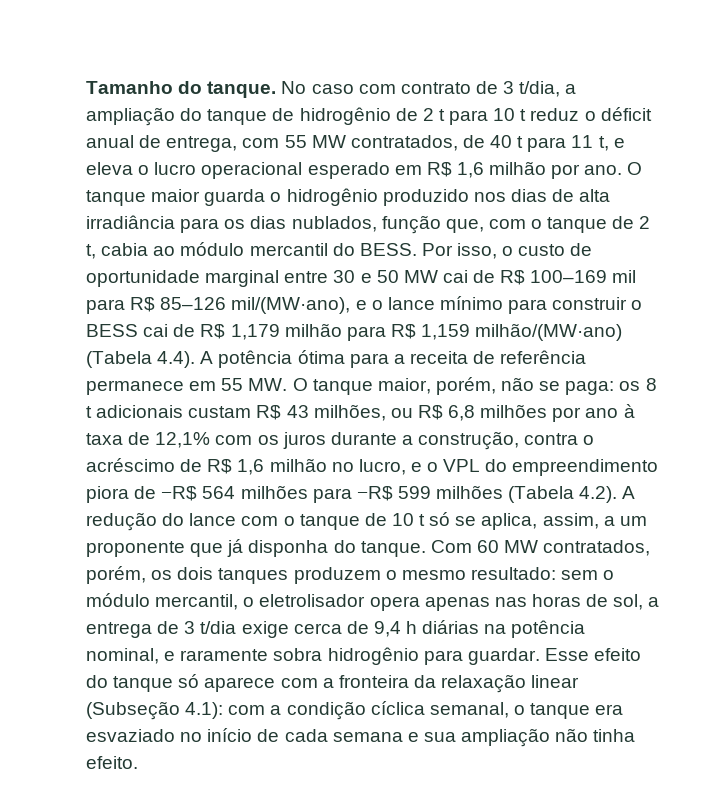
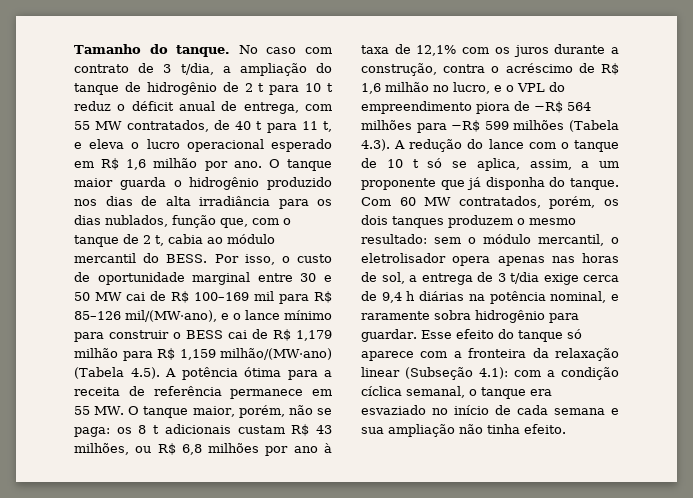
[157,351,196,368] 4.4). -> [130,367,160,379] 4.5).
[579,486,618,503] 4.2). -> [361,139,390,151] 4.3).

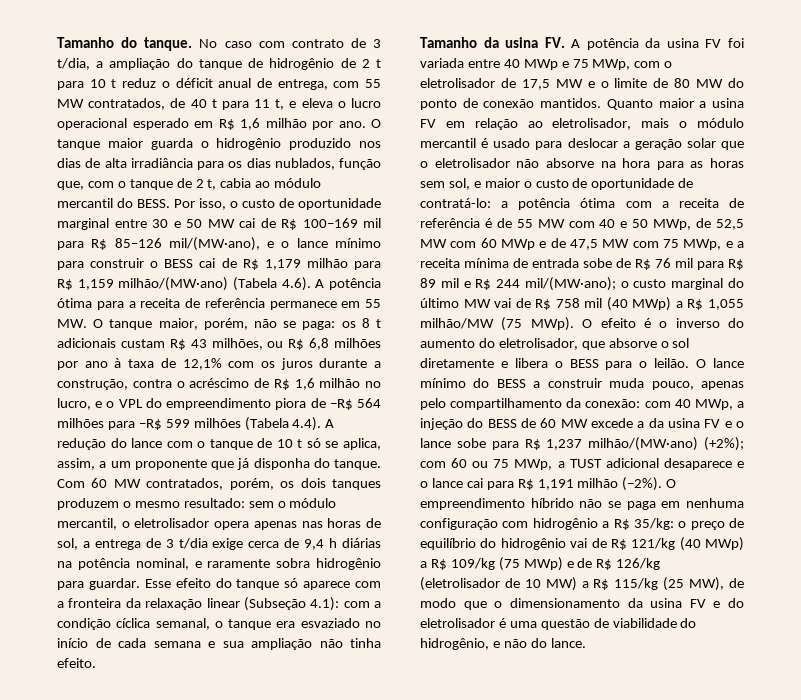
[130,367,160,379] 4.5). -> [281,277,311,291] 4.6).
[361,139,390,151] 4.3). -> [292,417,322,431] 4.4).
(566, 429) none -> [420,37,744,50] [420,58,673,70] [420,78,744,90] [420,98,744,110] [420,118,744,130] [420,138,744,150] [420,158,744,170] [420,178,694,190] [420,198,744,210] [420,218,744,230] [420,238,744,250] [420,258,744,270] [420,277,744,291] [420,297,744,311] [420,317,744,331] [420,338,690,350] [420,358,744,370] [420,378,744,390] [420,398,744,410] [420,418,744,430] [420,437,744,451] [420,458,744,470] [420,477,677,491] [420,498,744,510] [420,518,744,530] [420,537,744,551] [420,557,661,571] [420,577,744,591] [420,598,744,610] [420,618,697,630] [420,638,586,650] // Tamanho da usina FV. A potência da usina FV foi variada entre 40 MWp e 75 MWp, com o eletrolisador de 17,5 MW e o limite de 80 MW do ponto de conexão mantidos. Quanto maior a usina FV em relação ao eletrolisador, mais o módulo mercantil é usado para deslocar a geração solar que o eletrolisador não absorve na hora para as horas sem sol, e maior o custo de oportunidade de contratá-lo: a potência ótima com a receita de referência é de 55 MW com 40 e 50 MWp, de 52,5 MW com 60 MWp e de 47,5 MW com 75 MWp, e a receita mínima de entrada sobe de R$ 76 mil para R$ 89 mil e R$ 244 mil/(MW·ano); o custo marginal do último MW vai de R$ 758 mil (40 MWp) a R$ 1,055 milhão/MW (75 MWp). O efeito é o inverso do aumento do eletrolisador, que absorve o sol diretamente e libera o BESS para o leilão. O lance mínimo do BESS a construir muda pouco, apenas pelo compartilhamento da conexão: com 40 MWp, a injeção do BESS de 60 MW excede a da usina FV e o lance sobe para R$ 1,237 milhão/(MW·ano) (+2%); com 60 ou 75 MWp, a TUST adicional desaparece e o lance cai para R$ 1,191 milhão (−2%). O empreendimento híbrido não se paga em nenhuma configuração com hidrogênio a R$ 35/kg: o preço de equilíbrio do hidrogênio vai de R$ 121/kg (40 MWp) a R$ 109/kg (75 MWp) e de R$ 126/kg (eletrolisador de 10 MW) a R$ 115/kg (25 MW), de modo que o dimensionamento da usina FV e do eletrolisador é uma questão de viabilidade do hidrogênio, e não do lance.

